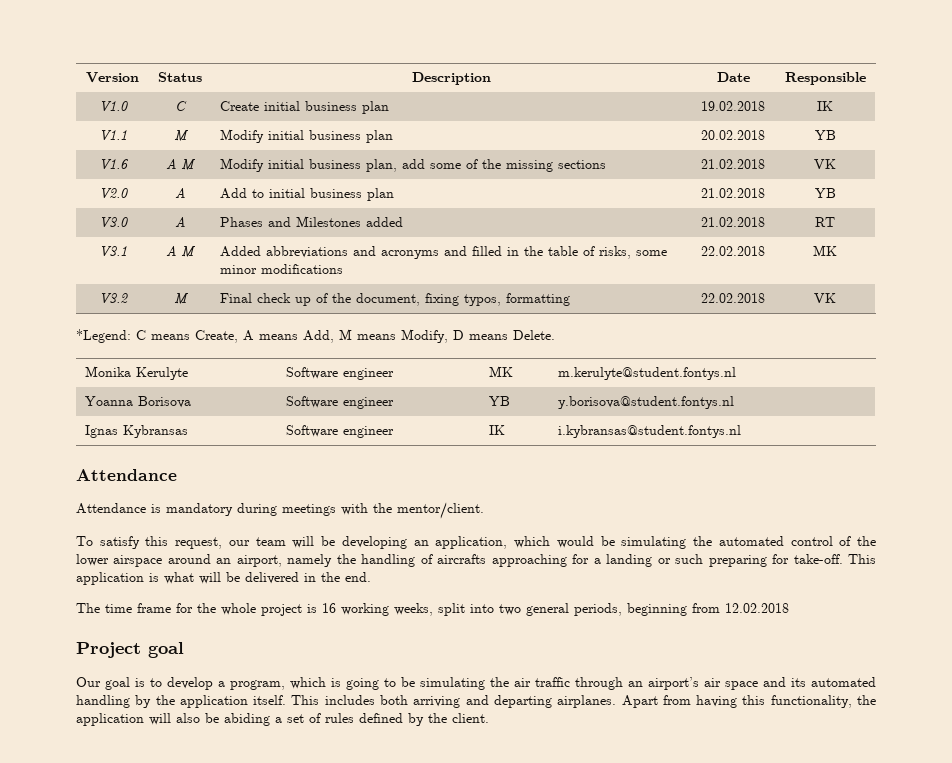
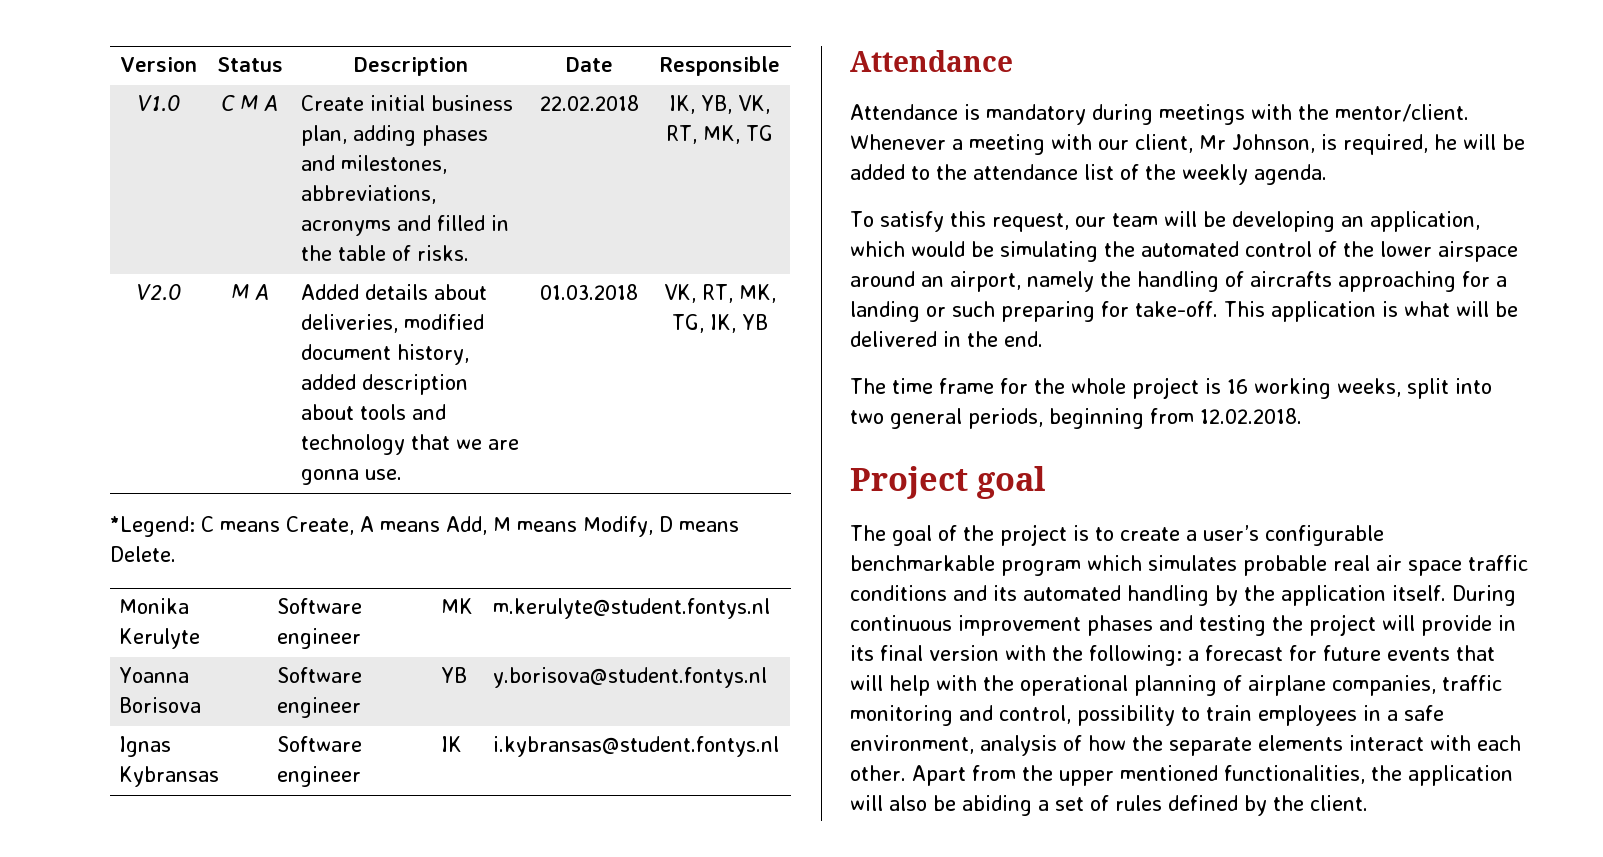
(187, 106) none -> [240,95,278,111] M A
[362,101,390,114] [701,101,765,111] [817,101,833,111] [98,130,127,140] [173,130,189,142] [220,129,394,143] [701,130,765,140] [814,130,836,140] [98,159,128,169] [166,159,196,171] [220,158,607,172] [701,159,765,169] [814,159,836,169] [98,188,128,198] [175,188,185,198] [220,188,395,201] [701,188,765,198] [814,188,836,198] [98,217,128,227] [175,217,185,227] [220,216,404,227] [701,217,765,227] [815,217,835,227] [98,246,127,256] [166,246,196,258] [220,246,377,258] plan | 19.02.2018 | IK // V1.1 | M | Modify initial business plan | 20.02.2018 | YB // V1.6 | A M | Modify initial business plan, add some of the missing sections | 21.02.2018 | VK // V2.0 | A | Add to initial business plan | 21.02.2018 | YB // V3.0 | A | Phases and Milestones added | 21.02.2018 | RT // V3.1 | A M | Added abbreviations and -> [301,125,489,146] [301,155,448,174] [301,185,437,204] plan, adding phases and milestones, abbreviations,
[599,246,668,259] [220,264,344,274] [701,246,765,256] [813,245,837,256] [98,293,128,303] [173,293,189,305] [220,293,571,306] [701,293,765,303] [814,293,836,303] risks, some minor modifications | 22.02.2018 | MK // V3.2 | M | Final check up of the document, fixing typos, formatting | 22.02.2018 | VK -> [417,245,470,261] [539,95,639,111] [669,95,770,114] [666,125,773,144] [136,284,181,301] [230,284,269,300] [301,284,488,300] [301,314,485,333] [301,344,470,365] [301,374,469,395] [301,404,447,420] [301,434,520,455] [301,469,403,485] [540,284,638,300] [663,284,776,303] [671,314,768,333] risks. | 22.02.2018 | IK, YB, VK, RT, MK, TG // V2.0 | M A | Added details about deliveries, modified document history, added description about tools and technology that we are gonna use. | 01.03.2018 | VK, RT, MK, TG, IK, YB
(484, 510) none -> [850,134,1525,155] [850,164,1327,185] Whenever a meeting with our client, Mr Johnson, is required, he will be added to the attendance list of the weekly agenda.
[725,603,789,613] 12.02.2018 -> [1200,408,1302,424] 12.02.2018.
[76,677,758,690] Our goal is to develop a program, which is going to be simulating the air traffic through an airport’s air space -> [850,524,1384,546] [850,555,1528,576] [850,585,947,601] The goal of the project is to create a user’s configurable benchmarkable program which simulates probable real air space traffic conditions
[291,695,852,708] This includes both arriving and departing airplanes. Apart from having this functionality, -> [1452,585,1516,606] [850,614,1516,636] [850,645,1495,666] [850,675,1502,696] [850,705,1444,726] [850,735,1521,756] [850,765,1365,786] During continuous improvement phases and testing the project will provide in its final version with the following: a forecast for future events that will help with the operational planning of airplane companies, traffic monitoring and control, possibility to train employees in a safe environment, analysis of how the separate elements interact with each other. Apart from the upper mentioned functionalities,

